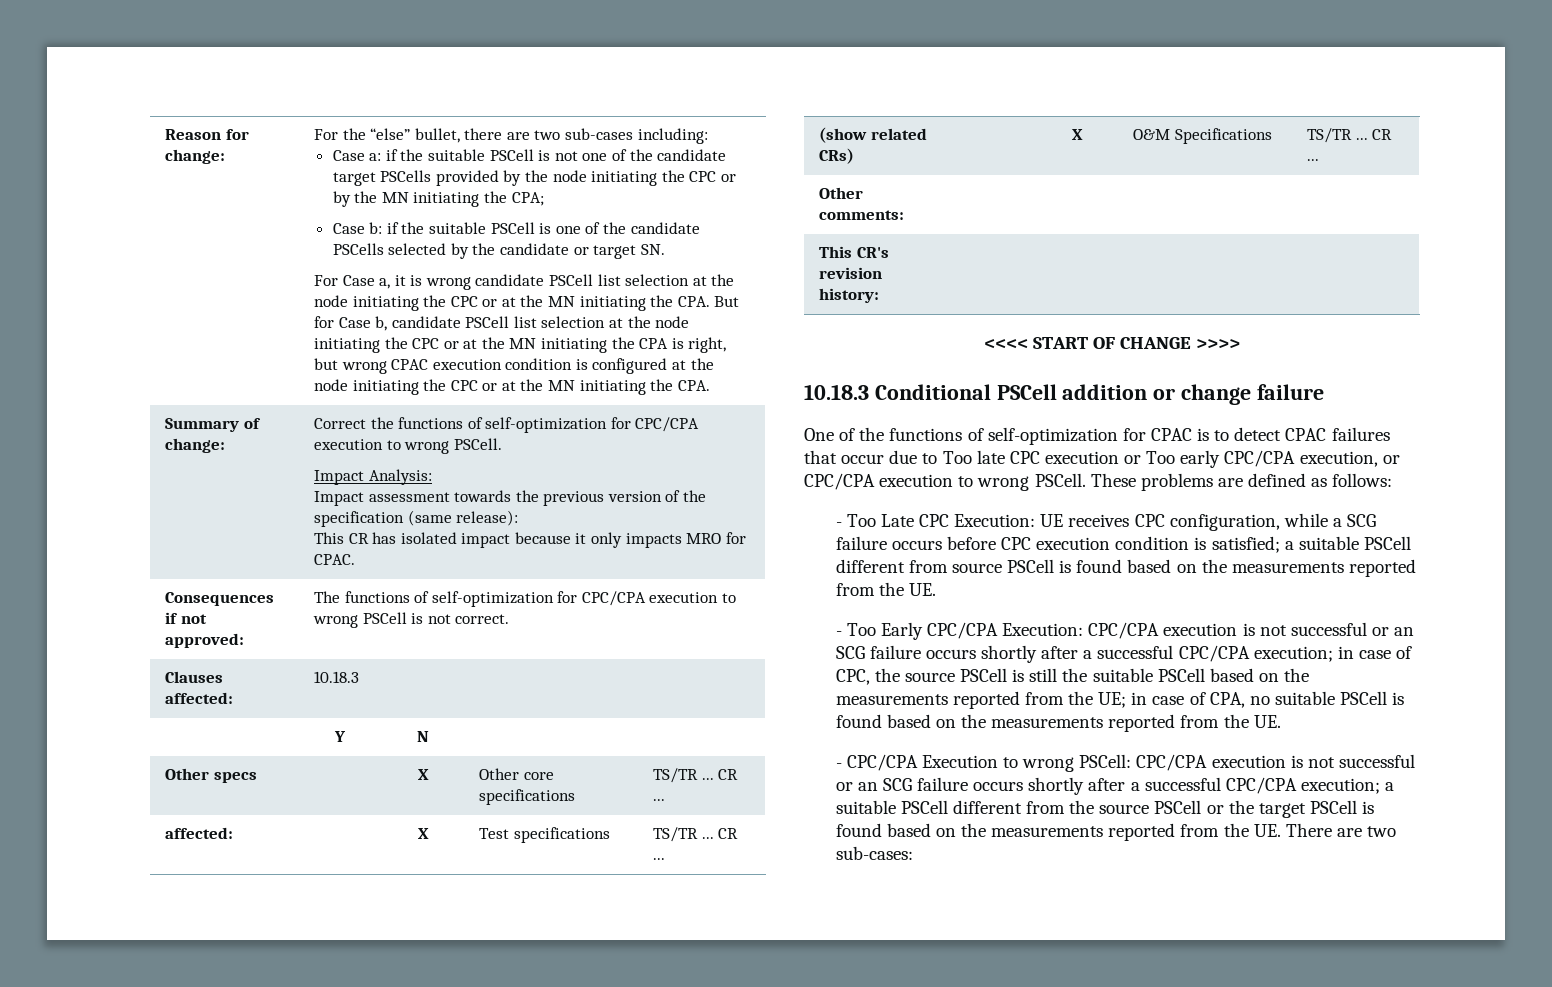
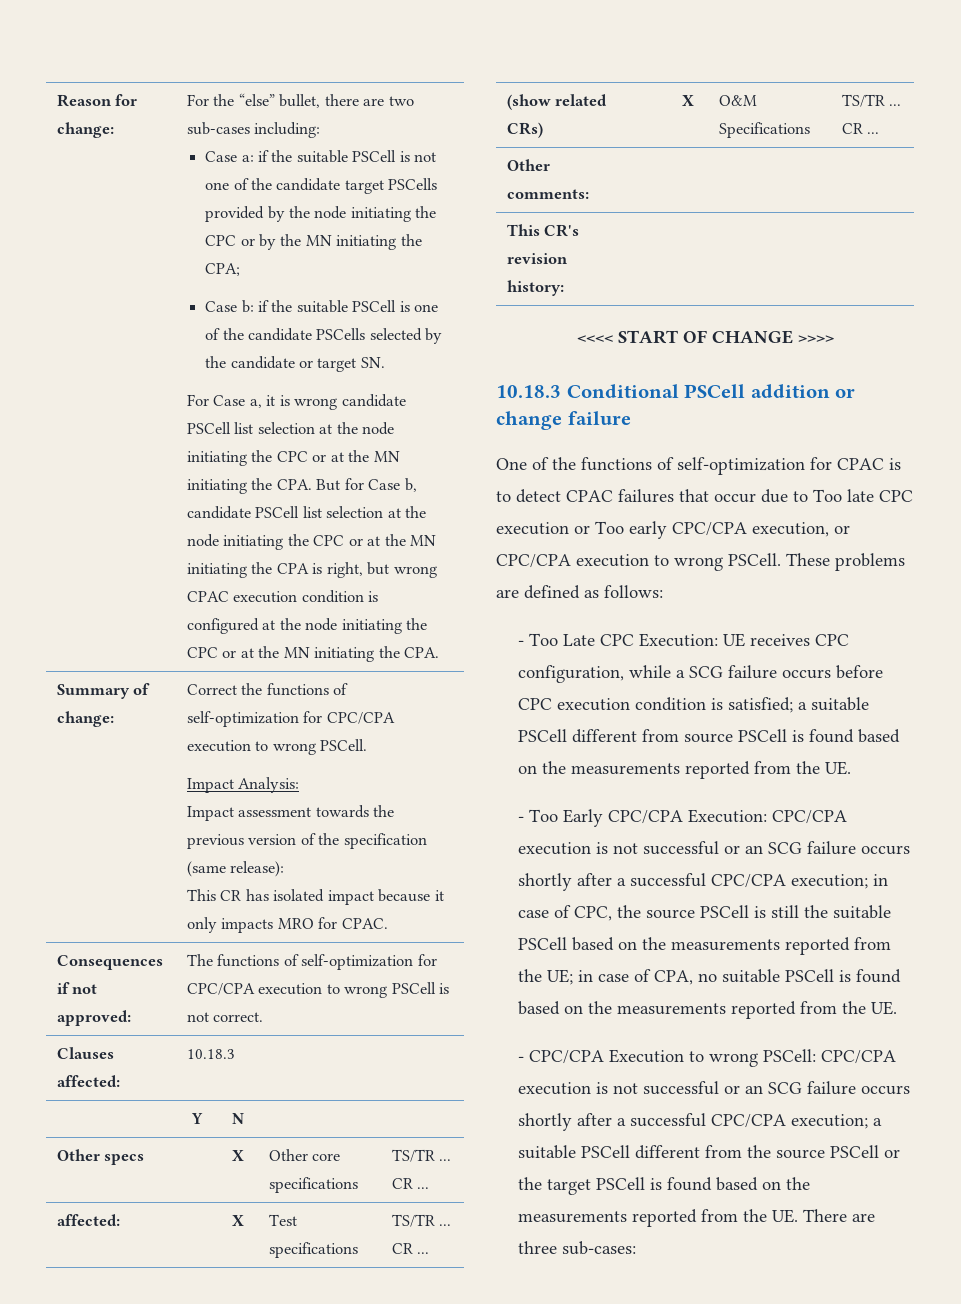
[1367,826,1397,837] two -> [518,1241,558,1254] three

